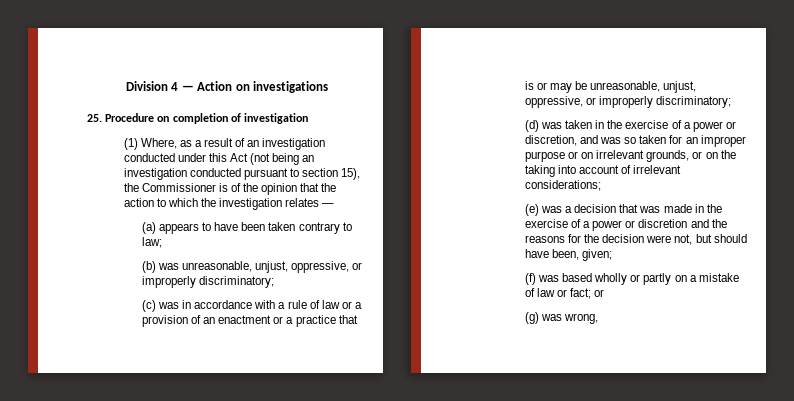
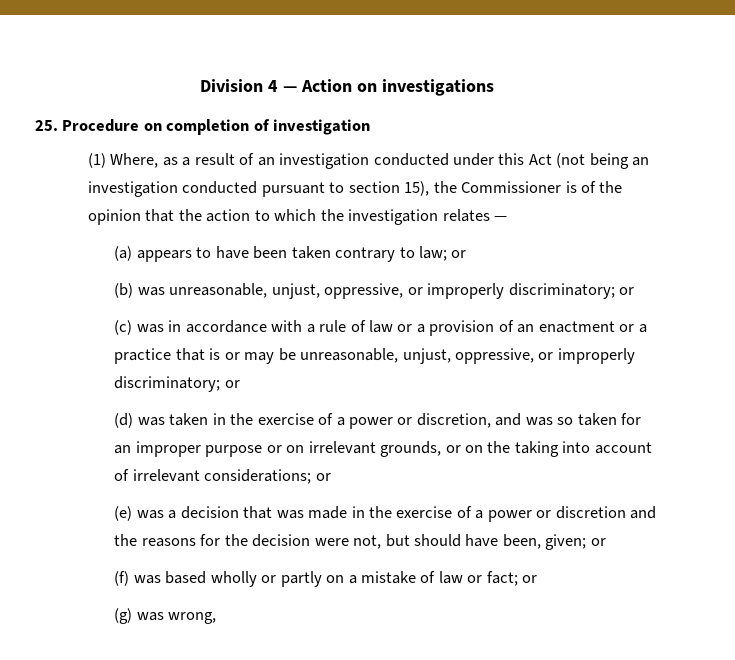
(162, 242) none -> [451,250,467,258] or
(275, 282) none -> [618,287,634,295] or
(732, 102) none -> [224,380,240,388] or
(601, 185) none -> [315,473,331,481] or
(613, 255) none -> [590,538,606,546] or

